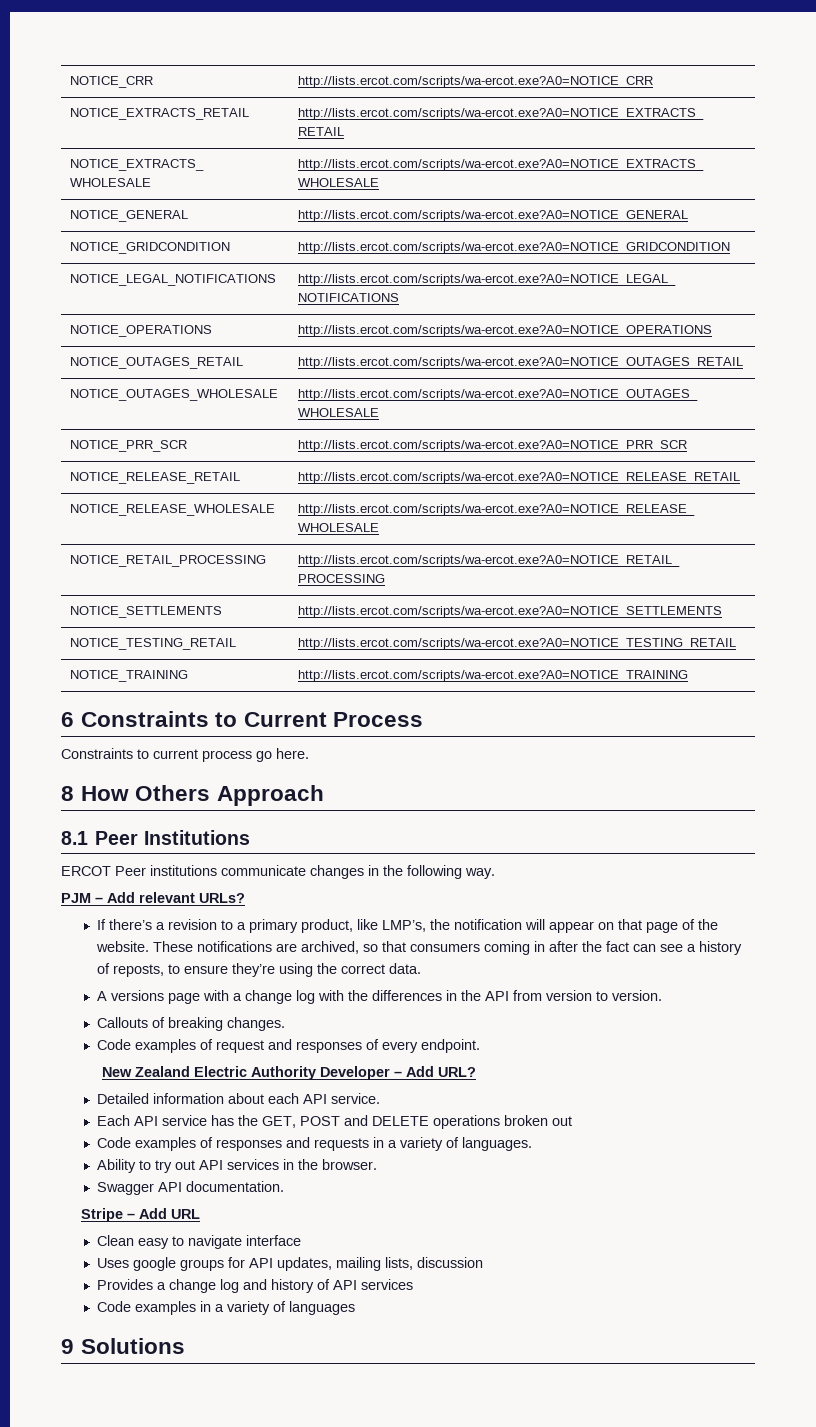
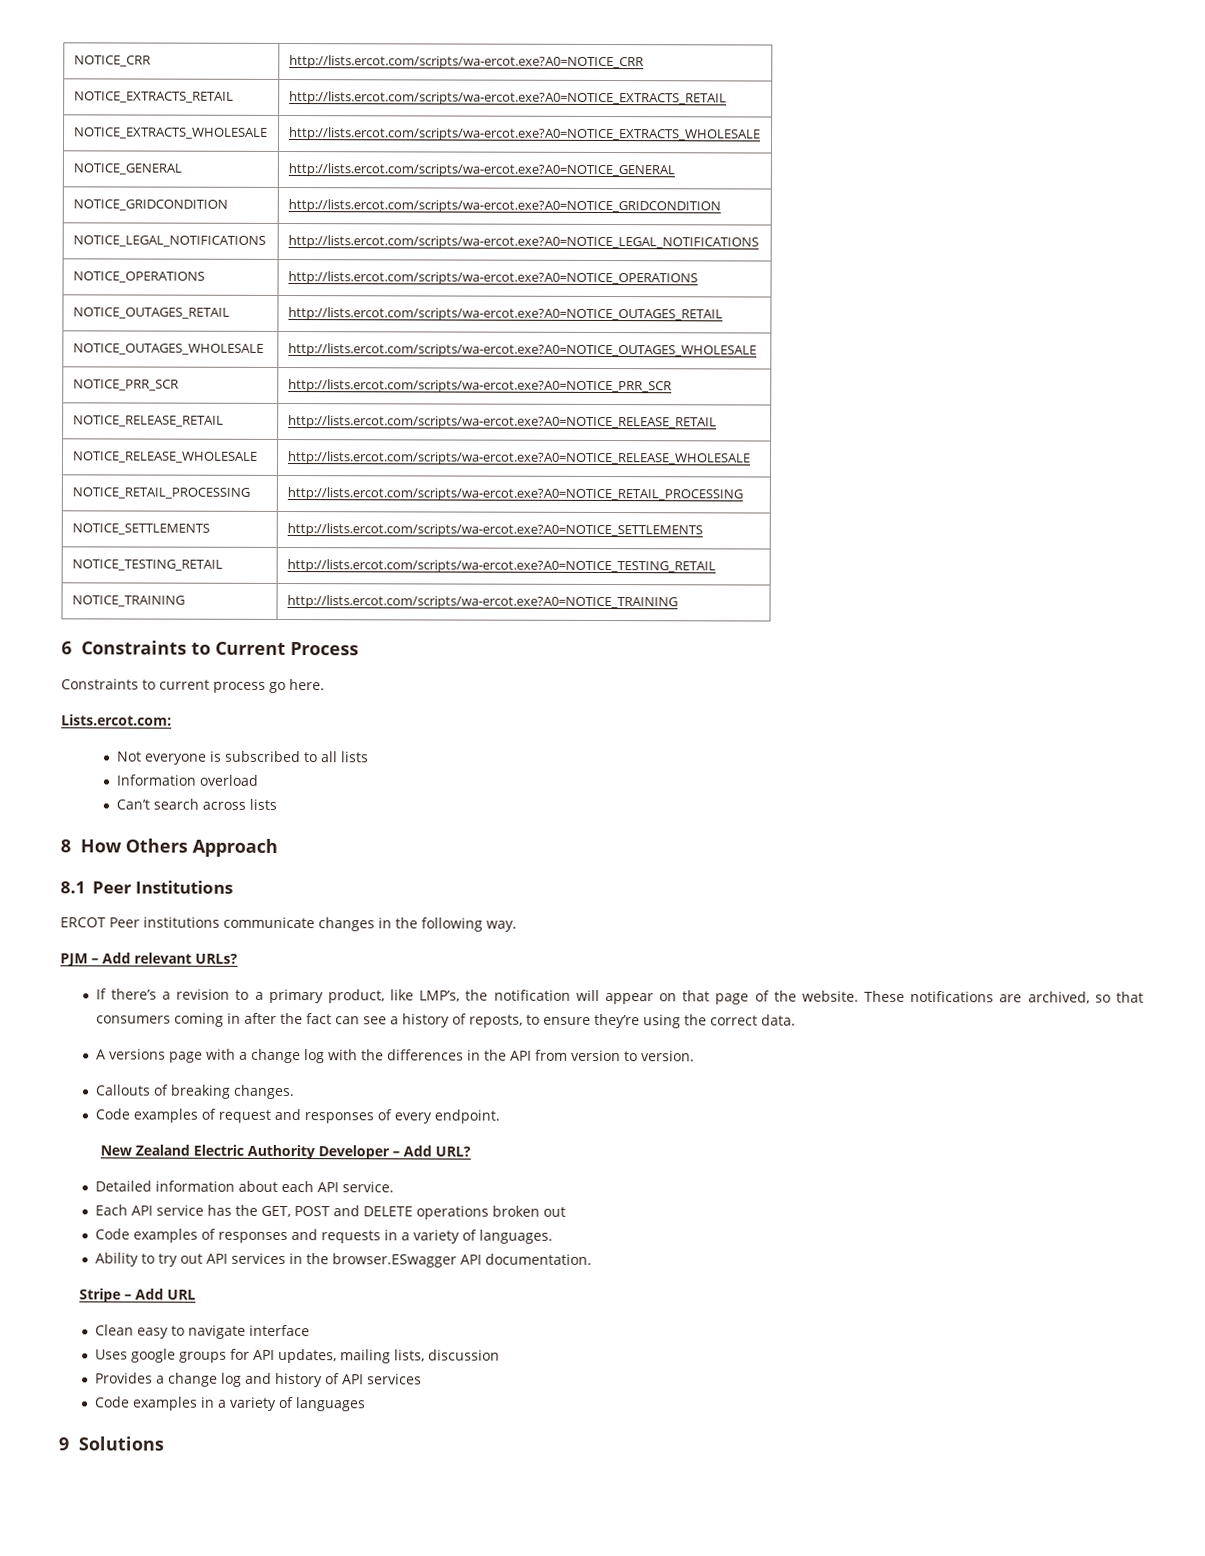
(309, 753) none -> [61,714,172,726] [116,750,369,765] [115,774,259,786] [115,798,277,810] // Lists.ercot.com: // Not everyone is subscribed to all lists // Information overload // Can’t search across lists
[322,1159,378,1170] [97,1182,155,1195] browser. // Swagger -> [331,1253,457,1268] browser.ESwagger

